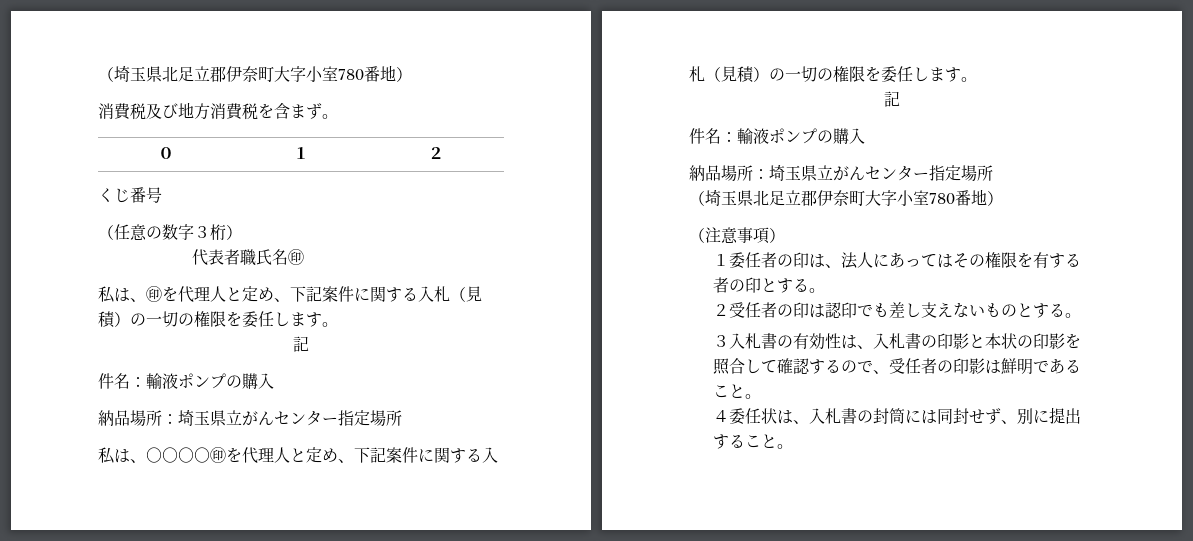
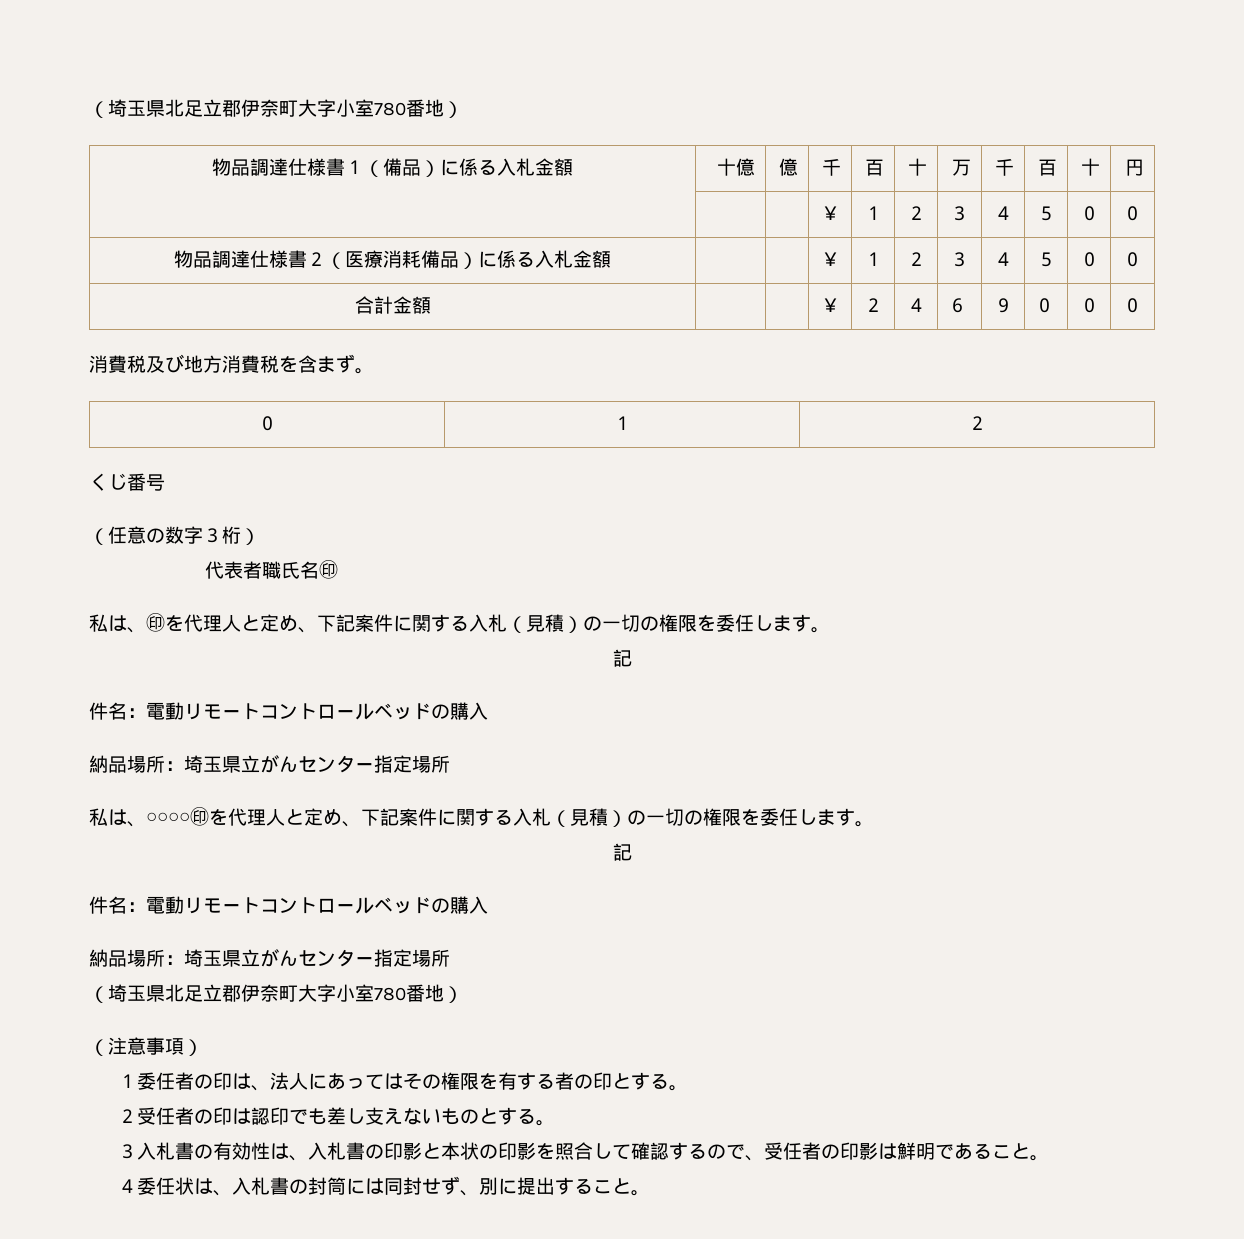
(412, 74) none -> [212,158,573,177] [716,158,755,176] [778,158,798,176] [821,159,841,176] [864,159,884,176] [907,158,927,176] [951,159,971,176] [994,159,1014,176] [1037,159,1057,176] [1080,158,1100,176] [1124,159,1144,176] [820,206,840,220] [863,206,883,220] [906,206,926,220] [950,206,969,221] [993,206,1013,220] [1036,206,1056,221] [1079,206,1099,221] [1123,206,1142,221] [174,250,611,269] [820,252,840,266] [863,252,883,266] [906,252,926,266] [950,252,969,267] [993,252,1013,266] [1036,252,1056,267] [1079,252,1099,267] [1123,252,1142,267] [354,296,431,314] [820,298,840,312] [863,298,883,312] [906,298,926,312] [948,298,968,313] [993,298,1013,313] [1035,298,1055,313] [1079,298,1099,313] [1123,298,1142,313] // 物品調達仕様書１（備品）に係る入札金額 | 十億 | 億 | 千 | 百 | 十 | 万 | 千 | 百 | 十 | 円 // | | | ￥ | １ | ２ | ３ | ４ | ５ | ０ | ０ // 物品調達仕様書２（医療消耗備品）に係る入札金額 | | | ￥ | １ | ２ | ３ | ４ | ５ | ０ | ０ // 合計金額 | | | ￥ | ２ | ４ | ６ | ９ | ０ | ０ | ０
[146,373,226,389] 輸液ポンプ -> [146,702,431,720] 電動リモートコントロールベッド
[737,128,817,144] 輸液ポンプ -> [146,896,431,914] 電動リモートコントロールベッド

